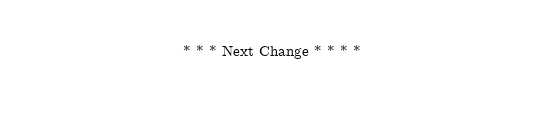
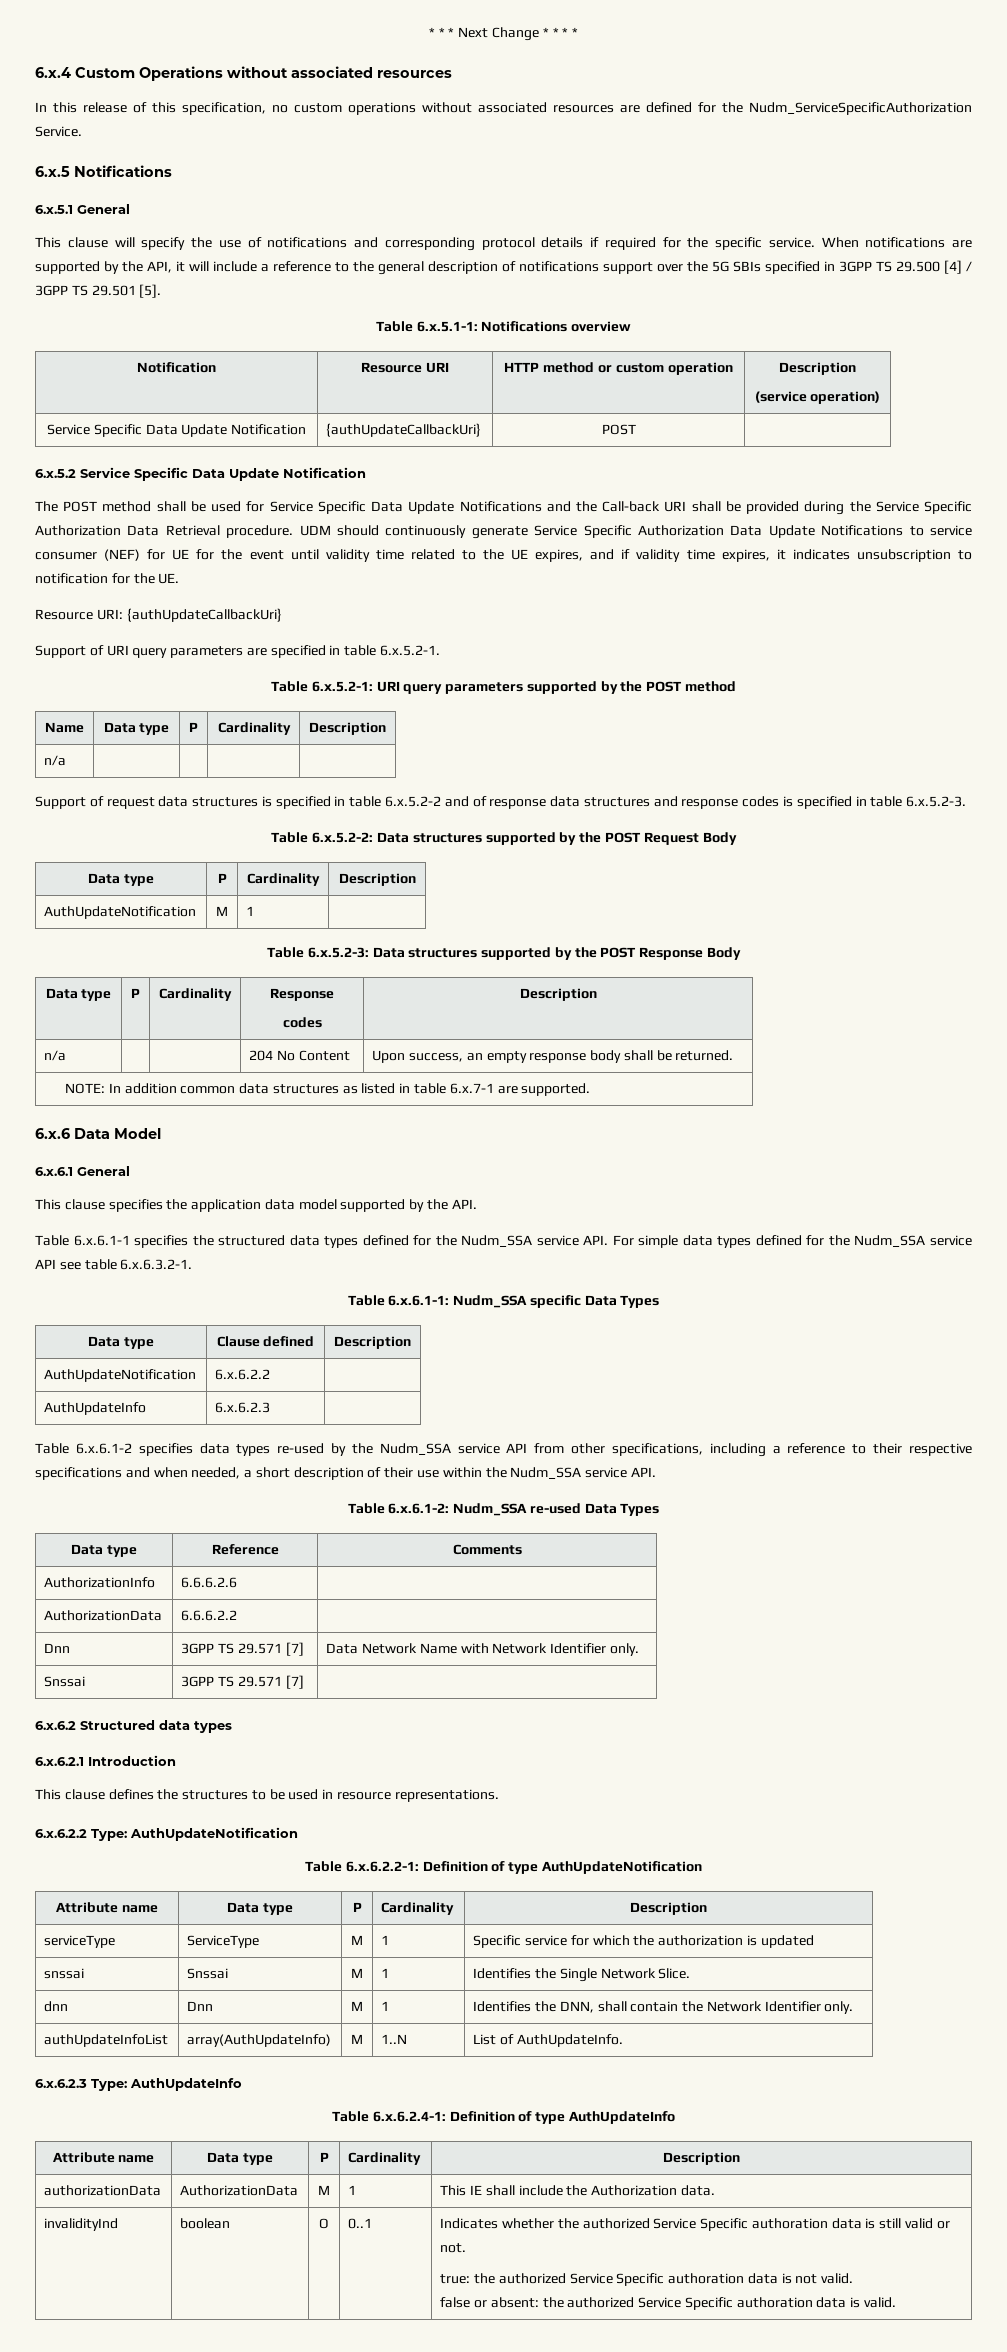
(361, 50) none -> [35,66,452,81] [35,102,972,115] [35,126,82,137] [35,165,172,177] [35,204,130,214] [35,237,972,251] [35,260,972,275] [35,284,162,298] [375,321,632,332] [137,362,216,373] [361,362,449,373] [504,362,733,375] [779,362,856,375] [754,391,881,404] [46,424,307,437] [326,423,482,437] [601,424,636,435] [35,467,366,481] [35,501,973,515] [35,525,972,539] [35,549,972,562] [35,573,180,584] [35,608,282,622] [35,645,441,658] [270,681,737,694] [45,722,84,733] [103,722,170,735] [189,722,198,732] [217,722,291,735] [309,722,386,735] [44,755,67,766] [35,796,967,809] [271,832,737,845] [88,873,154,886] [217,873,227,883] [247,873,320,886] [338,873,416,886] [44,906,197,919] [216,906,228,916] [246,906,255,916] [266,947,742,960] [45,988,112,1001] [131,988,140,998] [159,988,232,1001] [270,988,334,1001] [282,1017,322,1028] [519,988,597,1001] [44,1050,67,1061] [249,1050,350,1061] [372,1050,734,1063] [64,1083,591,1096] [35,1128,161,1139] [35,1166,130,1176] [35,1199,477,1212] [35,1235,972,1248] [35,1259,193,1270] [347,1295,660,1308] [88,1336,154,1349] [216,1336,315,1347] [334,1336,411,1349] [44,1369,197,1382] [215,1369,271,1380] [44,1402,147,1415] [215,1402,271,1413] [35,1443,973,1457] [35,1467,656,1480] [347,1503,660,1516] [71,1544,137,1557] [211,1544,279,1555] [452,1544,522,1555] [44,1577,156,1588] [181,1577,238,1588] [44,1610,163,1621] [181,1610,238,1621] [44,1643,71,1653] [181,1642,304,1656] [326,1643,639,1656] [44,1676,86,1687] [181,1675,304,1689] [35,1720,232,1733] [35,1755,176,1766] [35,1789,499,1802] [35,1827,298,1841] [305,1861,702,1874] [56,1902,158,1913] [227,1902,293,1915] [352,1902,362,1912] [381,1902,455,1915] [630,1902,707,1915] [44,1935,116,1948] [187,1935,260,1948] [351,1935,363,1945] [381,1935,390,1945] [473,1935,814,1948] [44,1968,85,1979] [187,1968,229,1979] [351,1968,363,1978] [381,1968,390,1978] [473,1968,691,1982] [44,2001,69,2012] [187,2001,214,2011] [351,2001,363,2011] [381,2001,390,2011] [473,2001,854,2014] [44,2034,169,2047] [187,2034,332,2047] [351,2034,363,2044] [381,2034,408,2044] [473,2034,623,2047] [35,2078,242,2091] [332,2111,675,2124] [52,2152,155,2163] [207,2152,273,2165] [319,2152,329,2162] [348,2152,422,2165] [663,2152,740,2165] [44,2185,162,2196] [180,2185,299,2196] [318,2185,330,2195] [348,2185,357,2195] [440,2185,715,2196] [44,2218,119,2231] [180,2218,231,2229] [319,2218,329,2229] [348,2218,373,2229] [440,2218,950,2231] [440,2243,467,2253] [440,2273,854,2286] [440,2297,896,2310] // 6.x.4 Custom Operations without associated resources // In this release of this specification, no custom operations without associated resources are defined for the Nudm_ServiceSpecificAuthorization Service. // 6.x.5 Notifications // 6.x.5.1 General // This clause will specify the use of notifications and corresponding protocol details if required for the specific service. When notifications are supported by the API, it will include a reference to the general description of notifications support over the 5G SBIs specified in 3GPP TS 29.500 [4] / 3GPP TS 29.501 [5]. // Table 6.x.5.1-1: Notifications overview // Notification | Resource URI | HTTP method or custom operation | Description // (service operation) // Service Specific Data Update Notification | {authUpdateCallbackUri} | POST | // 6.x.5.2 Service Specific Data Update Notification // The POST method shall be used for Service Specific Data Update Notifications and the Call-back URI shall be provided during the Service Specific Authorization Data Retrieval procedure. UDM should continuously generate Service Specific Authorization Data Update Notifications to service consumer (NEF) for UE for the event until validity time related to the UE expires, and if validity time expires, it indicates unsubscription to notification for the UE. // Resource URI: {authUpdateCallbackUri} // Support of URI query parameters are specified in table 6.x.5.2-1. // Table 6.x.5.2-1: URI query parameters supported by the POST method // Name | Data type | P | Cardinality | Description // n/a | | | | // Support of request data structures is specified in table 6.x.5.2-2 and of response data structures and response codes is specified in table 6.x.5.2-3. // Table 6.x.5.2-2: Data structures supported by the POST Request Body // Data type | P | Cardinality | Description // AuthUpdateNotification | M | 1 | // Table 6.x.5.2-3: Data structures supported by the POST Response Body // Data type | P | Cardinality | Response // codes | Description // n/a | | | 204 No Content | Upon success, an empty response body shall be returned. // NOTE: In addition common data structures as listed in table 6.x.7-1 are supported. // 6.x.6 Data Model // 6.x.6.1 General // This clause specifies the application data model supported by the API. // Table 6.x.6.1-1 specifies the structured data types defined for the Nudm_SSA service API. For simple data types defined for the Nudm_SSA service API see table 6.x.6.3.2-1. // Table 6.x.6.1-1: Nudm_SSA specific Data Types // Data type | Clause defined | Description // AuthUpdateNotification | 6.x.6.2.2 | // AuthUpdateInfo | 6.x.6.2.3 | // Table 6.x.6.1-2 specifies data types re-used by the Nudm_SSA service API from other specifications, including a reference to their respective specifications and when needed, a short description of their use within the Nudm_SSA service API. // Table 6.x.6.1-2: Nudm_SSA re-used Data Types // Data type | Reference | Comments // AuthorizationInfo | 6.6.6.2.6 | // AuthorizationData | 6.6.6.2.2 | // Dnn | 3GPP TS 29.571 [7] | Data Network Name with Network Identifier only. // Snssai | 3GPP TS 29.571 [7] | // 6.x.6.2 Structured data types // 6.x.6.2.1 Introduction // This clause defines the structures to be used in resource representations. // 6.x.6.2.2 Type: AuthUpdateNotification // Table 6.x.6.2.2-1: Definition of type AuthUpdateNotification // Attribute name | Data type | P | Cardinality | Description // serviceType | ServiceType | M | 1 | Specific service for which the authorization is updated // snssai | Snssai | M | 1 | Identifies the Single Network Slice. // dnn | Dnn | M | 1 | Identifies the DNN, shall contain the Network Identifier only. // authUpdateInfoList | array(AuthUpdateInfo) | M | 1..N | List of AuthUpdateInfo. // 6.x.6.2.3 Type: AuthUpdateInfo // Table 6.x.6.2.4-1: Definition of type AuthUpdateInfo // Attribute name | Data type | P | Cardinality | Description // authorizationData | AuthorizationData | M | 1 | This IE shall include the Authorization data. // invalidityInd | boolean | O | 0..1 | Indicates whether the authorized Service Specific authoration data is still valid or not. // true: the authorized Service Specific authoration data is not valid. // false or absent: the authorized Service Specific authoration data is valid.

